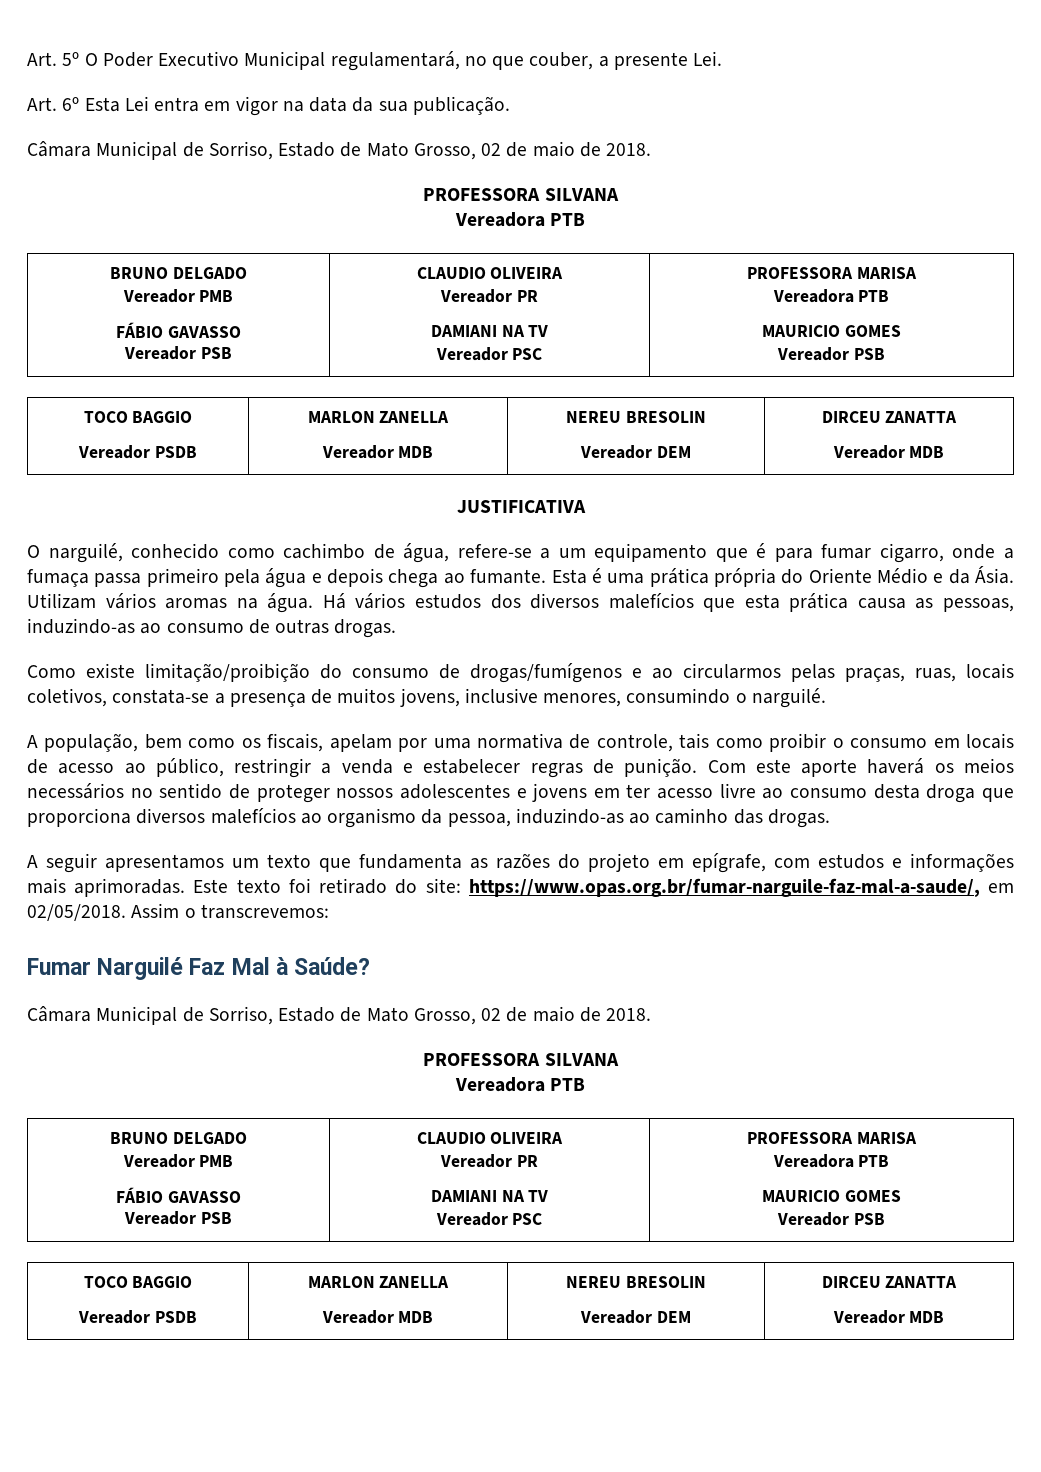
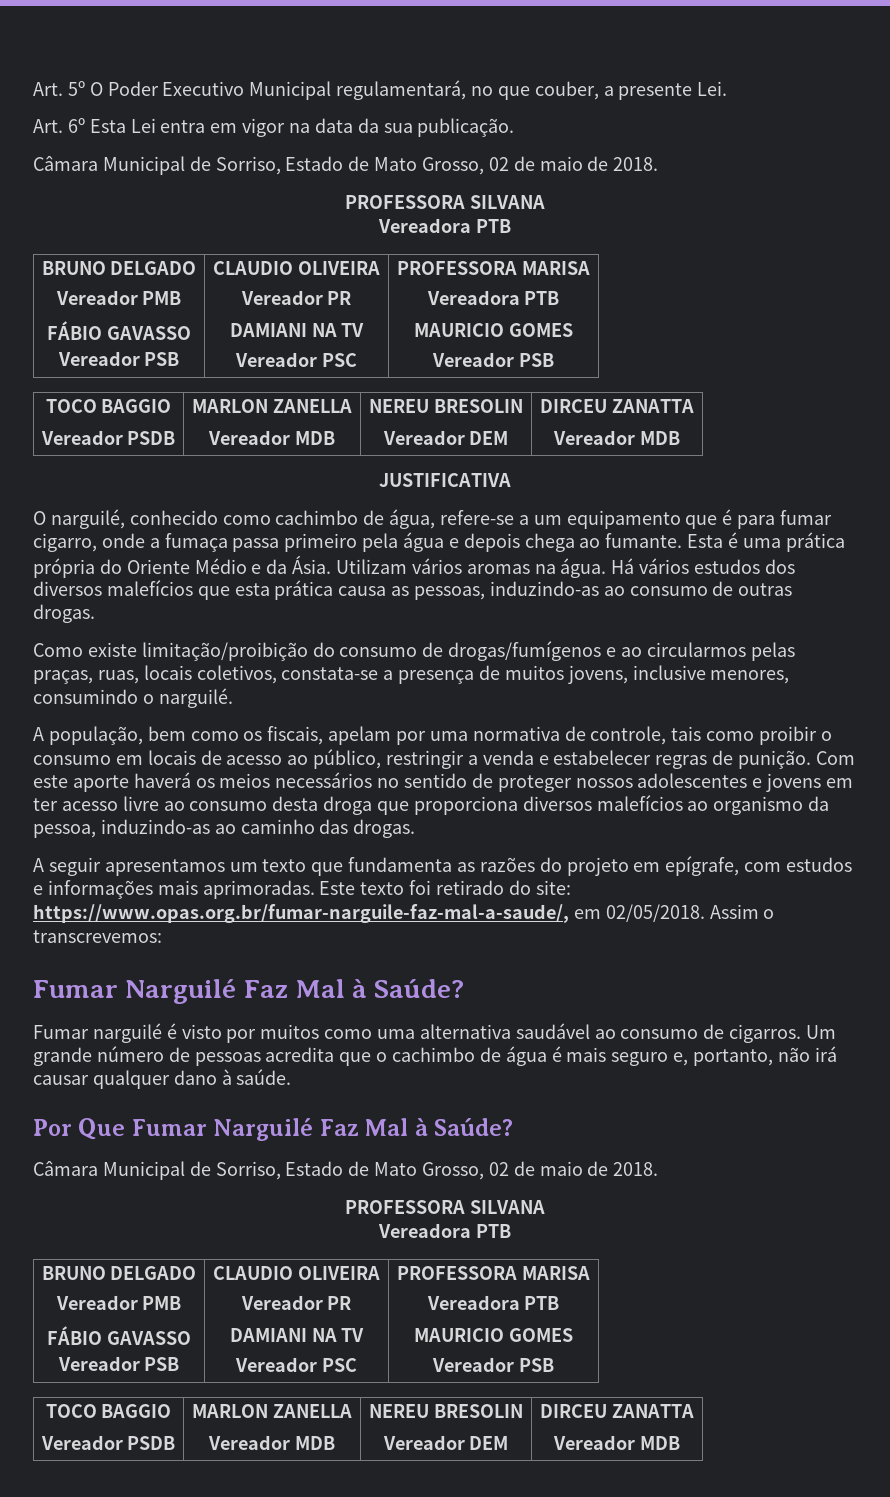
(371, 966) none -> [33,1023,837,1043] [33,1046,837,1066] [33,1069,292,1089] [33,1118,514,1141] // Fumar narguilé é visto por muitos como uma alternativa saudável ao consumo de cigarros. Um grande número de pessoas acredita que o cachimbo de água é mais seguro e, portanto, não irá causar qualquer dano à saúde. // Por Que Fumar Narguilé Faz Mal à Saúde?

